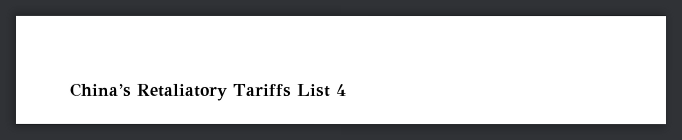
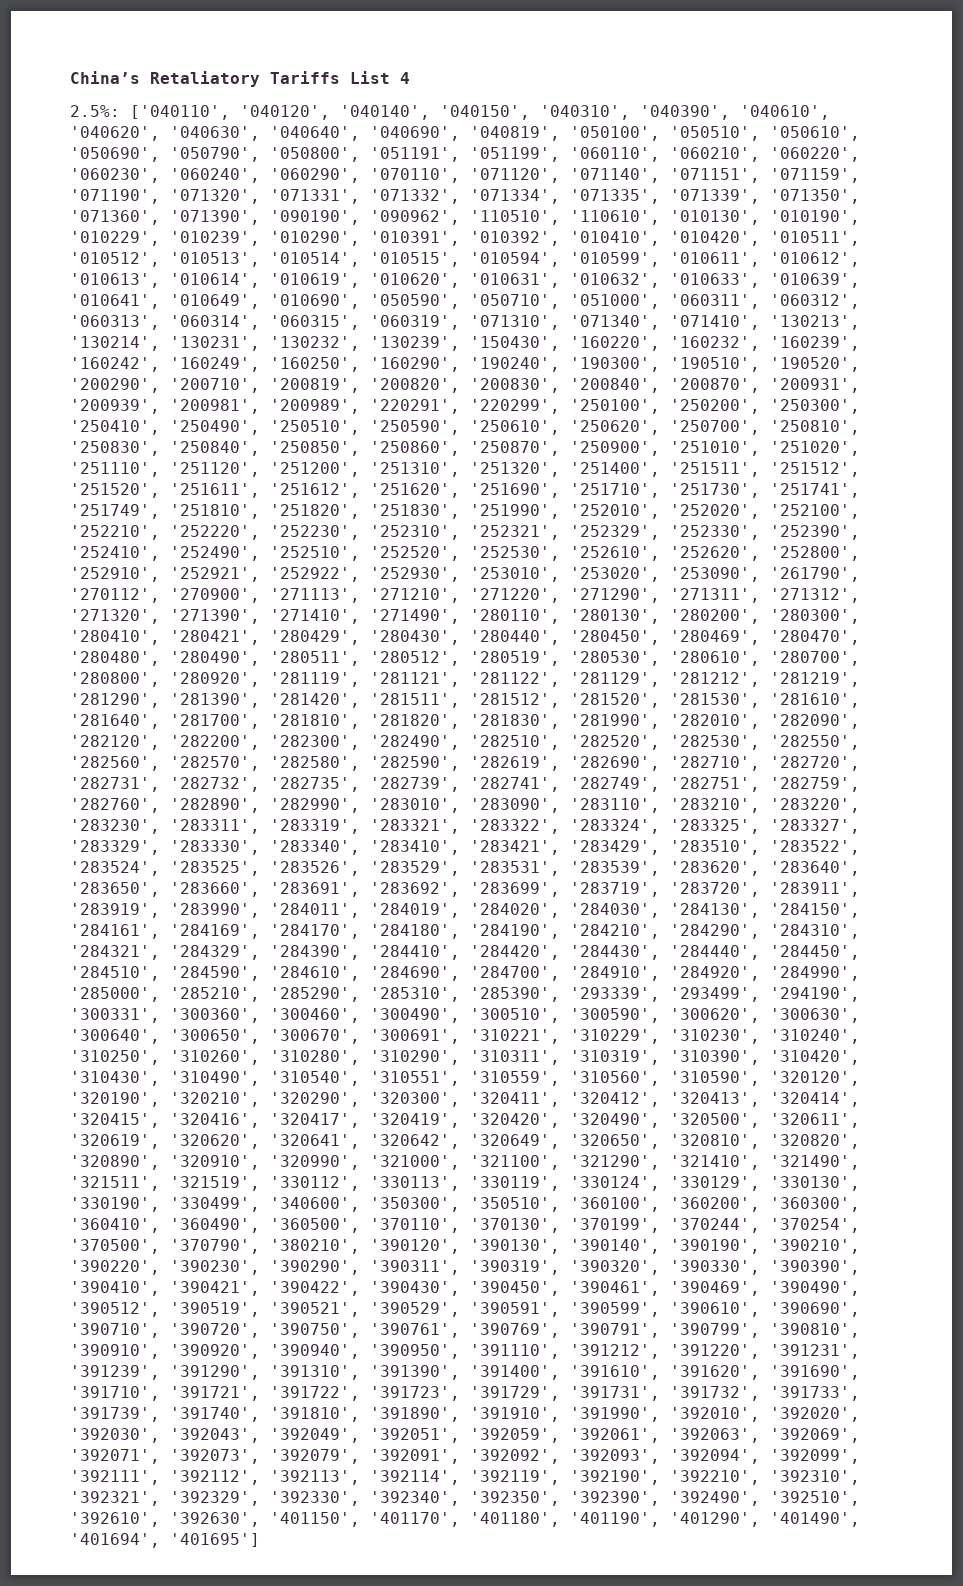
(346, 90) none -> [70,105,830,120] [70,126,860,141] [70,147,860,162] [70,168,860,183] [70,189,860,204] [70,210,860,225] [70,231,860,246] [70,252,860,267] [70,273,860,288] [70,294,860,309] [70,315,860,330] [70,336,860,351] [70,357,860,372] [70,378,860,393] [70,399,860,414] [70,420,860,435] [70,441,860,456] [70,462,860,477] [70,483,860,498] [70,504,860,519] [70,525,860,540] [70,546,860,561] [70,567,860,582] [70,588,860,603] [70,609,860,624] [70,630,860,645] [70,651,860,666] [70,672,860,687] [70,693,860,708] [70,714,860,729] [70,735,860,750] [70,756,860,771] [70,777,860,792] [70,798,860,813] [70,819,860,834] [70,840,860,855] [70,861,860,876] [70,882,860,897] [70,903,860,918] [70,924,860,939] [70,945,860,960] [70,966,860,981] [70,987,860,1002] [70,1008,860,1023] [70,1029,860,1044] [70,1050,860,1065] [70,1071,860,1086] [70,1092,860,1107] [70,1113,860,1128] [70,1134,860,1149] [70,1155,860,1170] [70,1176,860,1191] [70,1197,860,1212] [70,1218,860,1233] [70,1239,860,1254] [70,1260,860,1275] [70,1281,860,1296] [70,1302,860,1317] [70,1323,860,1338] [70,1344,860,1359] [70,1365,860,1380] [70,1386,860,1401] [70,1407,860,1422] [70,1428,860,1443] [70,1449,860,1464] [70,1470,860,1485] [70,1491,860,1506] [70,1512,860,1527] [70,1533,260,1548] // 2.5%: ['040110', '040120', '040140', '040150', '040310', '040390', '040610', '040620', '040630', '040640', '040690', '040819', '050100', '050510', '050610', '050690', '050790', '050800', '051191', '051199', '060110', '060210', '060220', '060230', '060240', '060290', '070110', '071120', '071140', '071151', '071159', '071190', '071320', '071331', '071332', '071334', '071335', '071339', '071350', '071360', '071390', '090190', '090962', '110510', '110610', '010130', '010190', '010229', '010239', '010290', '010391', '010392', '010410', '010420', '010511', '010512', '010513', '010514', '010515', '010594', '010599', '010611', '010612', '010613', '010614', '010619', '010620', '010631', '010632', '010633', '010639', '010641', '010649', '010690', '050590', '050710', '051000', '060311', '060312', '060313', '060314', '060315', '060319', '071310', '071340', '071410', '130213', '130214', '130231', '130232', '130239', '150430', '160220', '160232', '160239', '160242', '160249', '160250', '160290', '190240', '190300', '190510', '190520', '200290', '200710', '200819', '200820', '200830', '200840', '200870', '200931', '200939', '200981', '200989', '220291', '220299', '250100', '250200', '250300', '250410', '250490', '250510', '250590', '250610', '250620', '250700', '250810', '250830', '250840', '250850', '250860', '250870', '250900', '251010', '251020', '251110', '251120', '251200', '251310', '251320', '251400', '251511', '251512', '251520', '251611', '251612', '251620', '251690', '251710', '251730', '251741', '251749', '251810', '251820', '251830', '251990', '252010', '252020', '252100', '252210', '252220', '252230', '252310', '252321', '252329', '252330', '252390', '252410', '252490', '252510', '252520', '252530', '252610', '252620', '252800', '252910', '252921', '252922', '252930', '253010', '253020', '253090', '261790', '270112', '270900', '271113', '271210', '271220', '271290', '271311', '271312', '271320', '271390', '271410', '271490', '280110', '280130', '280200', '280300', '280410', '280421', '280429', '280430', '280440', '280450', '280469', '280470', '280480', '280490', '280511', '280512', '280519', '280530', '280610', '280700', '280800', '280920', '281119', '281121', '281122', '281129', '281212', '281219', '281290', '281390', '281420', '281511', '281512', '281520', '281530', '281610', '281640', '281700', '281810', '281820', '281830', '281990', '282010', '282090', '282120', '282200', '282300', '282490', '282510', '282520', '282530', '282550', '282560', '282570', '282580', '282590', '282619', '282690', '282710', '282720', '282731', '282732', '282735', '282739', '282741', '282749', '282751', '282759', '282760', '282890', '282990', '283010', '283090', '283110', '283210', '283220', '283230', '283311', '283319', '283321', '283322', '283324', '283325', '283327', '283329', '283330', '283340', '283410', '283421', '283429', '283510', '283522', '283524', '283525', '283526', '283529', '283531', '283539', '283620', '283640', '283650', '283660', '283691', '283692', '283699', '283719', '283720', '283911', '283919', '283990', '284011', '284019', '284020', '284030', '284130', '284150', '284161', '284169', '284170', '284180', '284190', '284210', '284290', '284310', '284321', '284329', '284390', '284410', '284420', '284430', '284440', '284450', '284510', '284590', '284610', '284690', '284700', '284910', '284920', '284990', '285000', '285210', '285290', '285310', '285390', '293339', '293499', '294190', '300331', '300360', '300460', '300490', '300510', '300590', '300620', '300630', '300640', '300650', '300670', '300691', '310221', '310229', '310230', '310240', '310250', '310260', '310280', '310290', '310311', '310319', '310390', '310420', '310430', '310490', '310540', '310551', '310559', '310560', '310590', '320120', '320190', '320210', '320290', '320300', '320411', '320412', '320413', '320414', '320415', '320416', '320417', '320419', '320420', '320490', '320500', '320611', '320619', '320620', '320641', '320642', '320649', '320650', '320810', '320820', '320890', '320910', '320990', '321000', '321100', '321290', '321410', '321490', '321511', '321519', '330112', '330113', '330119', '330124', '330129', '330130', '330190', '330499', '340600', '350300', '350510', '360100', '360200', '360300', '360410', '360490', '360500', '370110', '370130', '370199', '370244', '370254', '370500', '370790', '380210', '390120', '390130', '390140', '390190', '390210', '390220', '390230', '390290', '390311', '390319', '390320', '390330', '390390', '390410', '390421', '390422', '390430', '390450', '390461', '390469', '390490', '390512', '390519', '390521', '390529', '390591', '390599', '390610', '390690', '390710', '390720', '390750', '390761', '390769', '390791', '390799', '390810', '390910', '390920', '390940', '390950', '391110', '391212', '391220', '391231', '391239', '391290', '391310', '391390', '391400', '391610', '391620', '391690', '391710', '391721', '391722', '391723', '391729', '391731', '391732', '391733', '391739', '391740', '391810', '391890', '391910', '391990', '392010', '392020', '392030', '392043', '392049', '392051', '392059', '392061', '392063', '392069', '392071', '392073', '392079', '392091', '392092', '392093', '392094', '392099', '392111', '392112', '392113', '392114', '392119', '392190', '392210', '392310', '392321', '392329', '392330', '392340', '392350', '392390', '392490', '392510', '392610', '392630', '401150', '401170', '401180', '401190', '401290', '401490', '401694', '401695']

